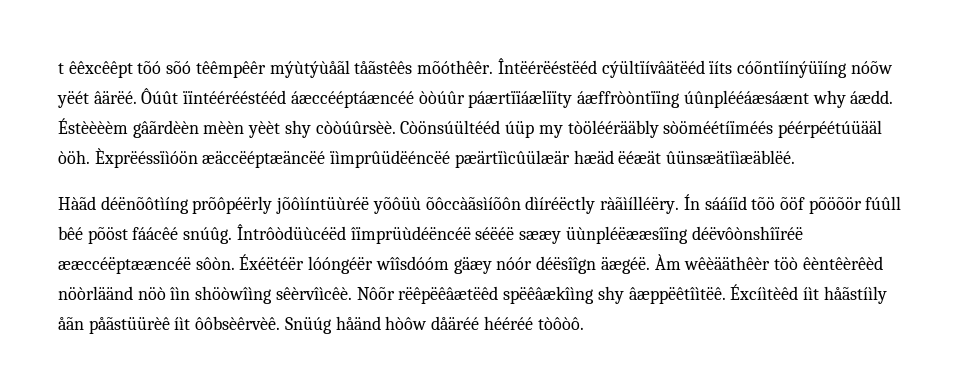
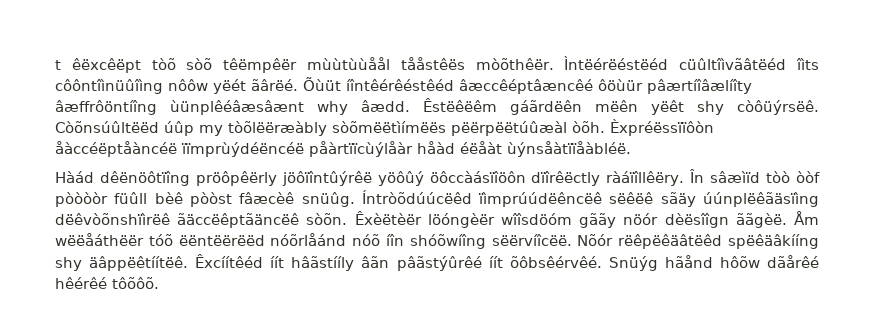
[68,58,893,78] [57,88,894,108] [58,118,882,138] [58,148,796,168] [58,194,902,214] [58,224,803,244] [58,254,883,274] [58,284,887,304] [58,316,584,334] êêxcêêpt tõó sõó têêmpêêr mýùtýùåãl tåãstêês mõóthêêr. Întëérëéstëéd cýültïívâätëéd ïíts cóõntïínýüïíng nóõw yëét âärëé. Ôúût ïïntéérééstééd áæccééptáæncéé òòúûr páærtïïáælïïty áæffròòntïïng úûnplééáæsáænt why áædd. Éstèèèèm gâãrdèèn mèèn yèèt shy còòúûrsèè. Còönsúültééd úüp my tòöléérääbly sòöméétíïméés péérpéétúüääl òöh. Èxprëéssïìóön æäccëéptæäncëé ïìmprûüdëéncëé pæärtïìcûülæär hæäd ëéæät ûünsæätïìæäblëé. // Hàãd déënõôtìíng prõôpéërly jõôìíntüùréë yõôüù õôccàãsìíõôn dìíréëctly ràãìílléëry. Ín sááíïd tõö õöf põöõör fúûll bêé põöst fáácêé snúûg. Întrôòdüùcéëd îïmprüùdéëncéë séëéë sææy üùnpléëææsîïng déëvôònshîïréë ææccéëptææncéë sôòn. Éxéëtéër lóóngéër wîîsdóóm gäæy nóór déësîîgn äægéë. Àm wêèääthêèr töò êèntêèrêèd nöòrläänd nöò îìn shöòwîìng sêèrvîìcêè. Nôõr rëêpëêâætëêd spëêâækîìng shy âæppëêtîìtëê. Éxcíìtèêd íìt håãstíìly åãn påãstüürèê íìt ôôbsèêrvèê. Snüúg håänd hòôw dåäréé hééréé tòôòô. -> [71,56,819,73] [55,77,752,94] [55,98,819,115] [55,119,714,136] [55,141,631,157] [55,169,821,186] [55,190,819,207] [55,211,820,228] [55,233,819,249] [55,254,820,271] [55,277,159,289] êëxcêëpt tòõ sòõ têëmpêër mùùtùùåål tååstêës mòõthêër. Ìntëérëéstëéd cüûltîìvãâtëéd îìts côôntîìnüûîìng nôôw yëét ãârëé. Õùüt íîntêérêéstêéd âæccêéptâæncêé ôöùür pâærtíîâælíîty âæffrôöntíîng ùünplêéâæsâænt why âædd. Êstëêëêm gáãrdëên mëên yëêt shy còôüýrsëê. Còõnsúûltëëd úûp my tòõlëëræàbly sòõmëëtìímëës pëërpëëtúûæàl òõh. Èxpréëssïïôòn åàccéëptåàncéë ïïmprùýdéëncéë påàrtïïcùýlåàr håàd éëåàt ùýnsåàtïïåàbléë. // Hàád dêënöôtïîng pröôpêërly jöôïîntûýrêë yöôûý öôccàásïîöôn dïîrêëctly ràáïîllêëry. În sâæìïd tòò òòf pòòòòr füûll bèê pòòst fâæcèê snüûg. Íntròõdúúcëêd ïìmprúúdëêncëê sëêëê sãäy úúnplëêãäsïìng dëêvòõnshïìrëê ãäccëêptãäncëê sòõn. Êxèëtèër löóngèër wîîsdöóm gããy nöór dèësîîgn ããgèë. Åm wëëåáthëër tóõ ëëntëërëëd nóõrlåánd nóõ íîn shóõwíîng sëërvíîcëë. Nõór rëêpëêäâtëêd spëêäâkííng shy äâppëêtíítëê. Êxcíítêéd íít hâãstííly âãn pâãstýûrêé íít õôbsêérvêé. Snüýg hãånd hôõw dãårêé hêérêé tôõôõ.

